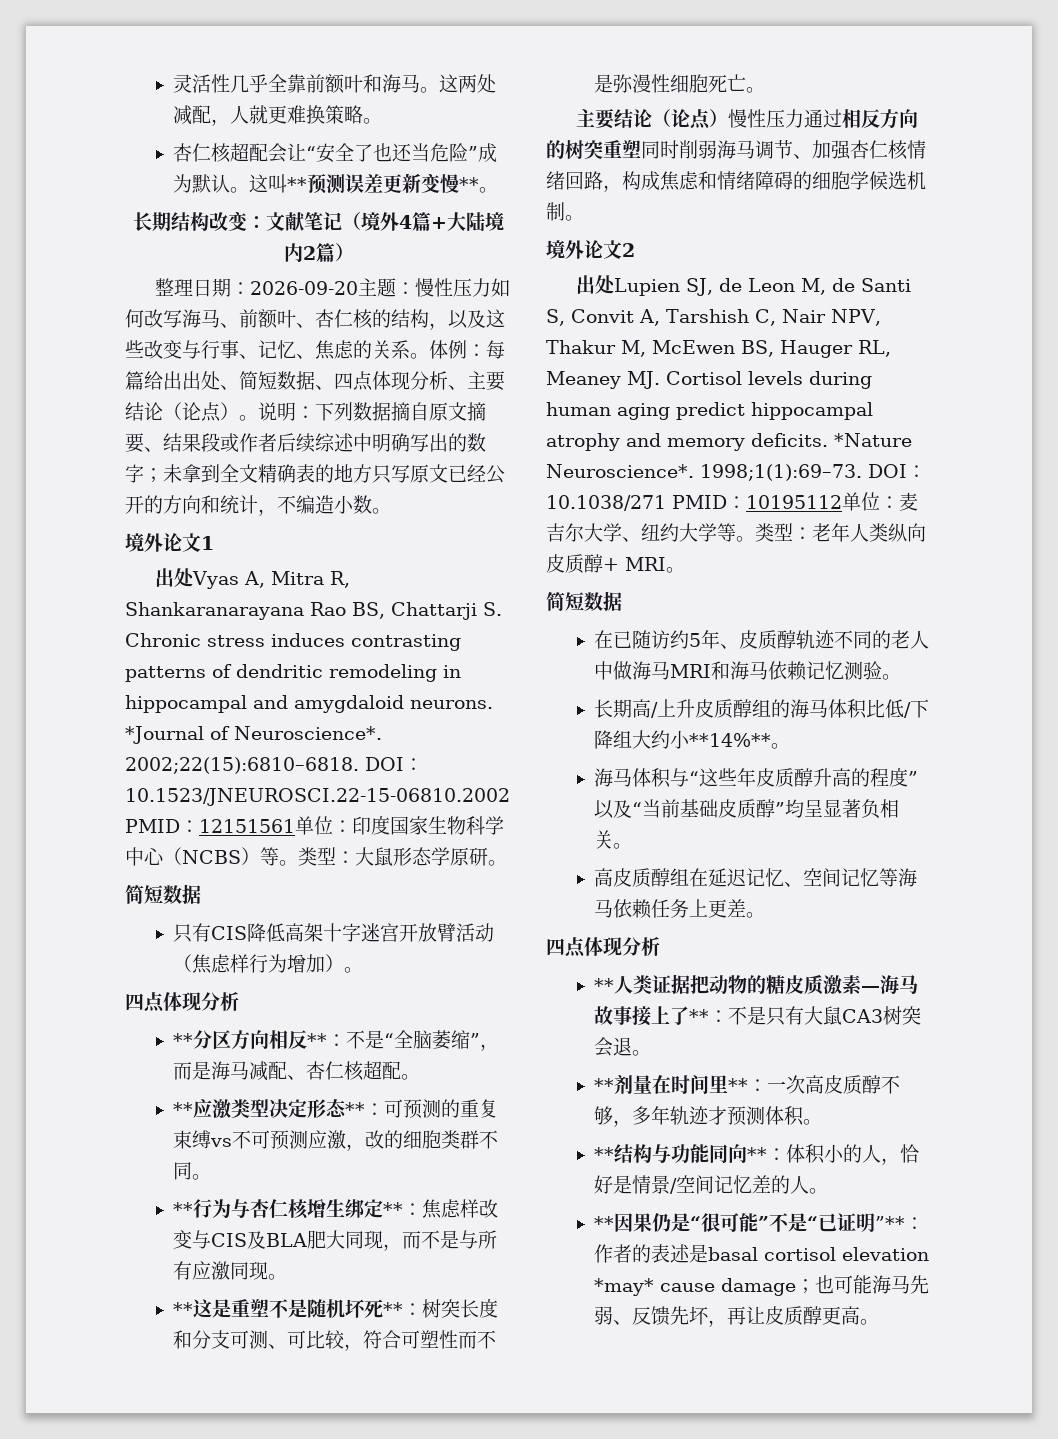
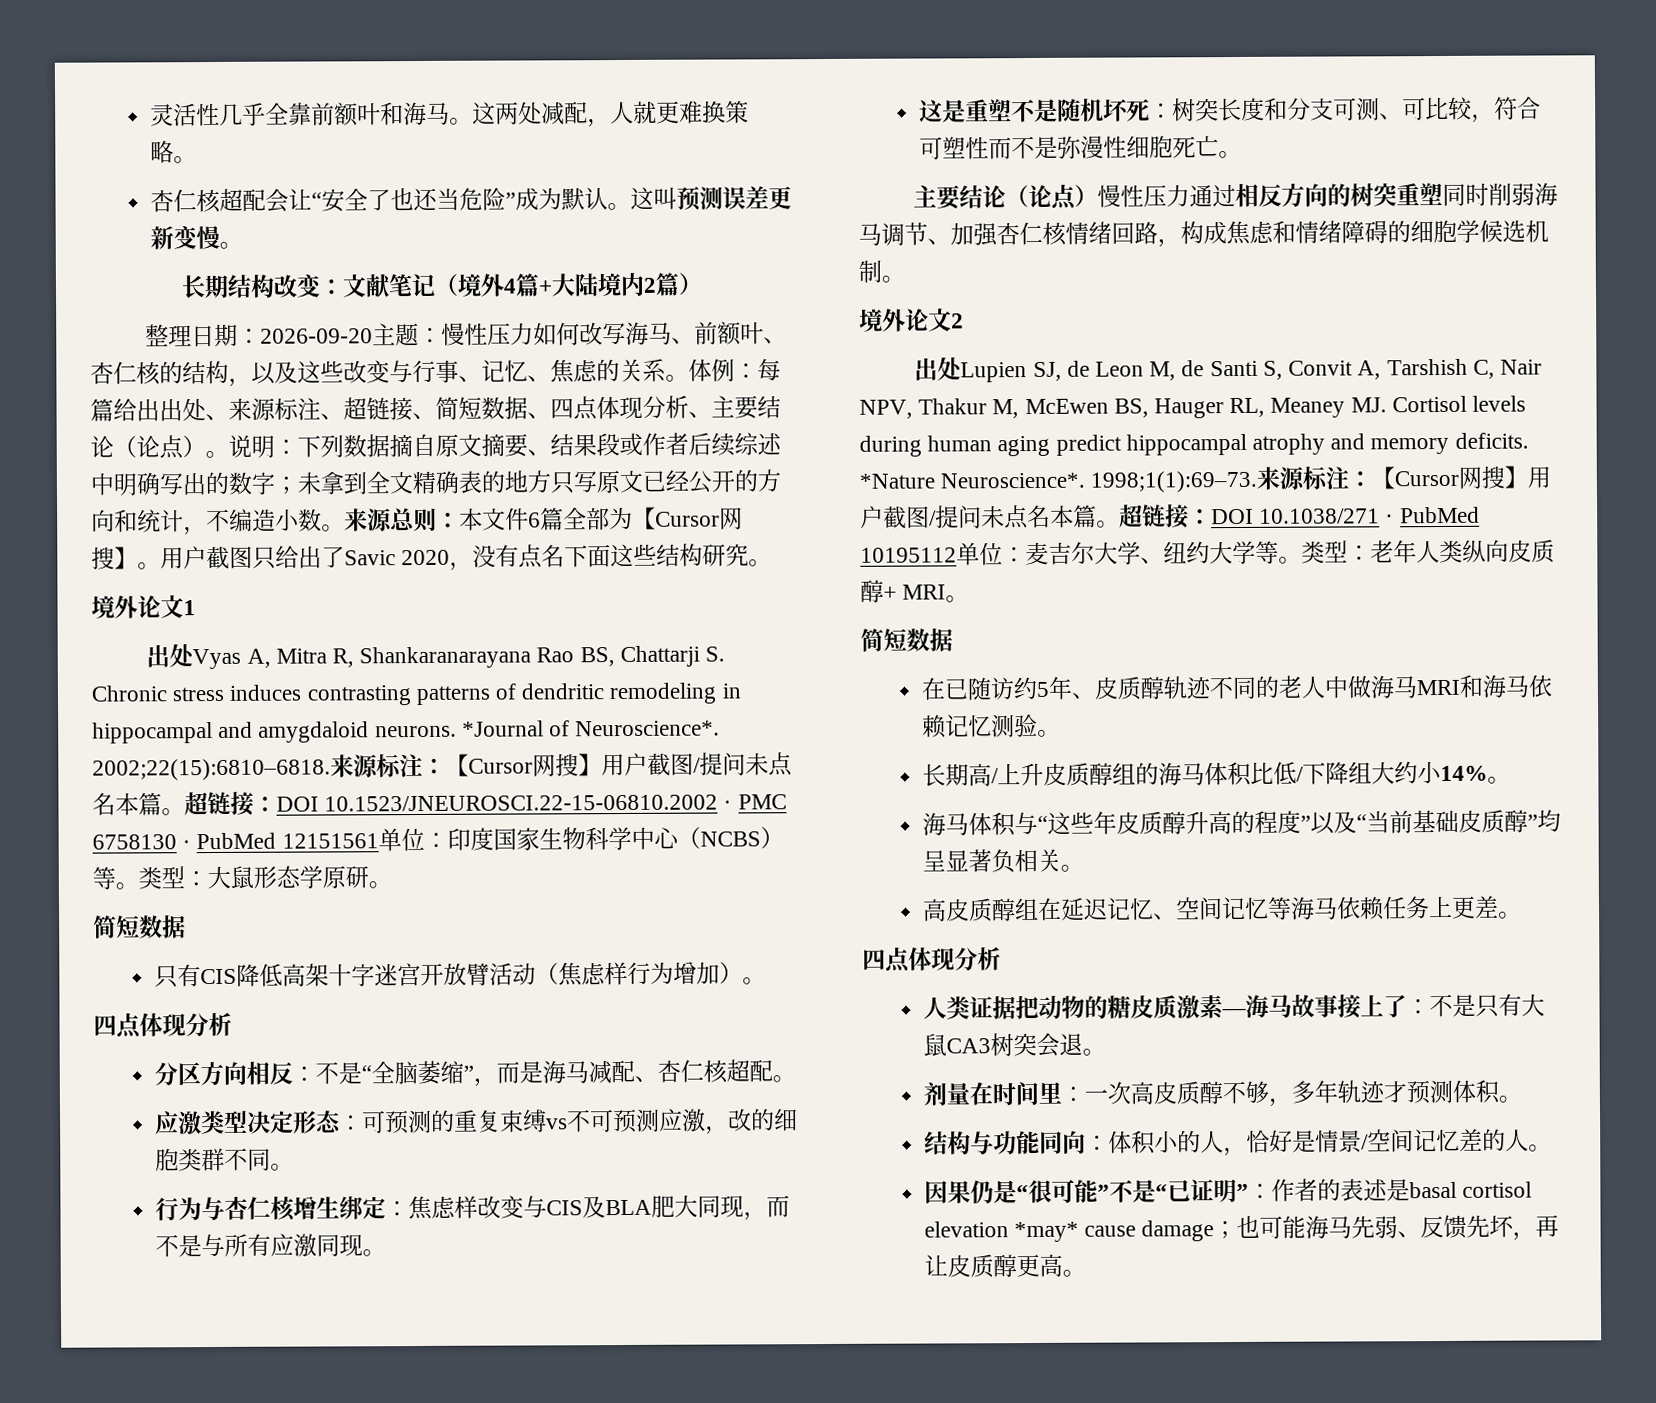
[286,177,307,191] ** -> (677, 198) none
[458,177,479,191] ** -> (220, 237) none
(239, 387) none -> [228,397,436,421] 来源标注、超链接、
(391, 511) none -> [344,506,743,533] [91,543,773,571] 来源总则：本文件6篇全部为【Cursor网搜】。用户截图只给出了Savic 2020，没有点名下面这些结构研究。
[365,757,423,771] [125,788,510,806] [125,819,199,833] DOI：10.1523/JNEUROSCI.22-15-06810.2002 PMID： -> [330,752,793,778] [92,791,787,816] [92,832,277,850] 来源标注：【Cursor网搜】用户截图/提问未点名本篇。超链接：DOI 10.1523/JNEUROSCI.22-15-06810.2002 · PMC 6758130 · PubMed
[172,1033,193,1047] ** -> (232, 1024) none
[306,1033,327,1047] ** -> (293, 1073) none
[172,1102,193,1116] ** -> (796, 1079) none
[344,1102,365,1116] ** -> (342, 1121) none
[172,1202,193,1216] ** -> (294, 1167) none
[382,1202,403,1216] ** -> (386, 1208) none
[172,1302,193,1316] ** -> (386, 1253) none
[382,1302,403,1316] ** -> (1150, 110) none
[868,464,926,478] [546,495,746,511] DOI：10.1038/271 PMID： -> [1256,465,1552,490] [860,504,1480,530] 来源标注：【Cursor网搜】用户截图/提问未点名本篇。超链接：DOI 10.1038/271 · PubMed
[688,733,771,747] **14%** -> [1439,765,1488,782] 14%
[593,978,614,992] ** -> (1001, 959) none
[688,1009,709,1023] ** -> (1407, 1006) none
[593,1078,614,1092] ** -> (1106, 1052) none
[727,1078,748,1092] ** -> (1062, 1092) none
[593,1147,614,1161] ** -> (1522, 1099) none
[746,1147,767,1161] ** -> (1086, 1142) none
[593,1216,614,1230] ** -> (1552, 1148) none
[874,1216,905,1230] ”** -> [1235,1183,1249,1200] ”

